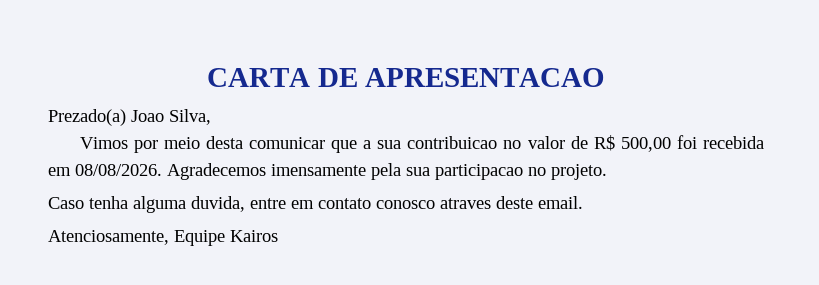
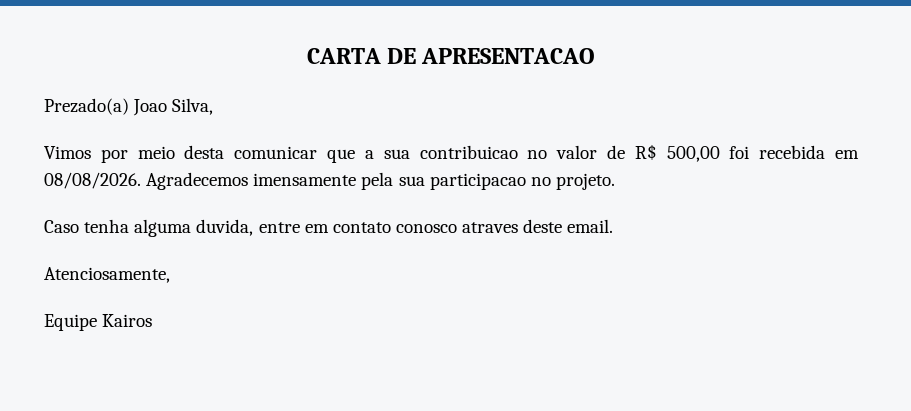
(169, 237) none -> (170, 275) //

